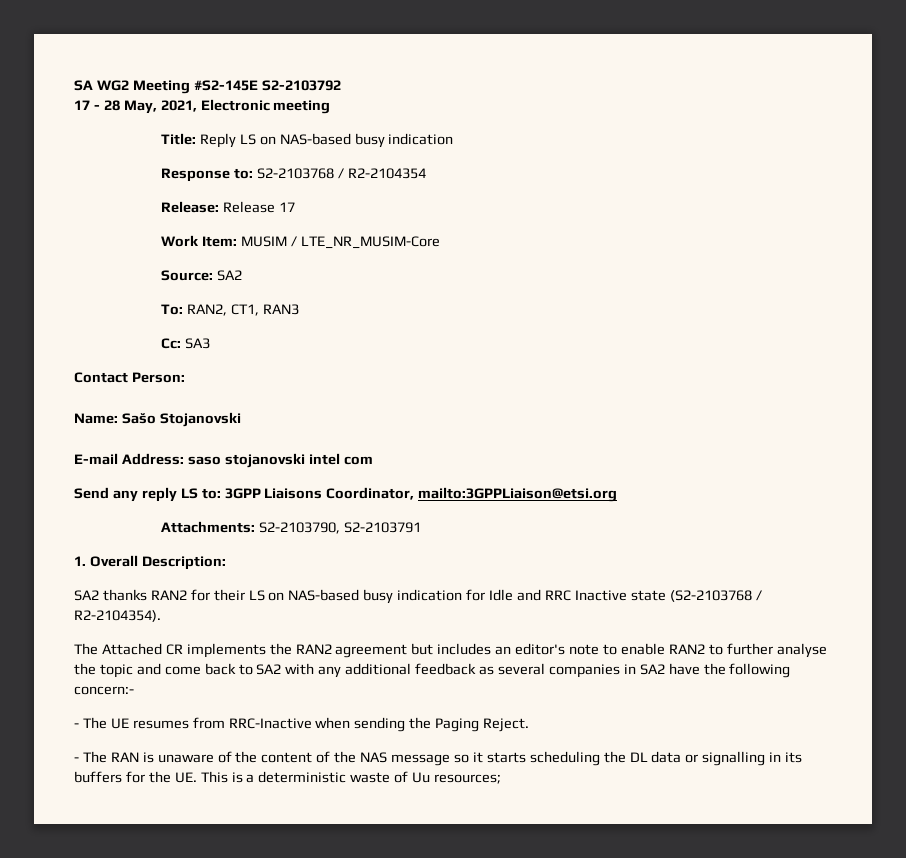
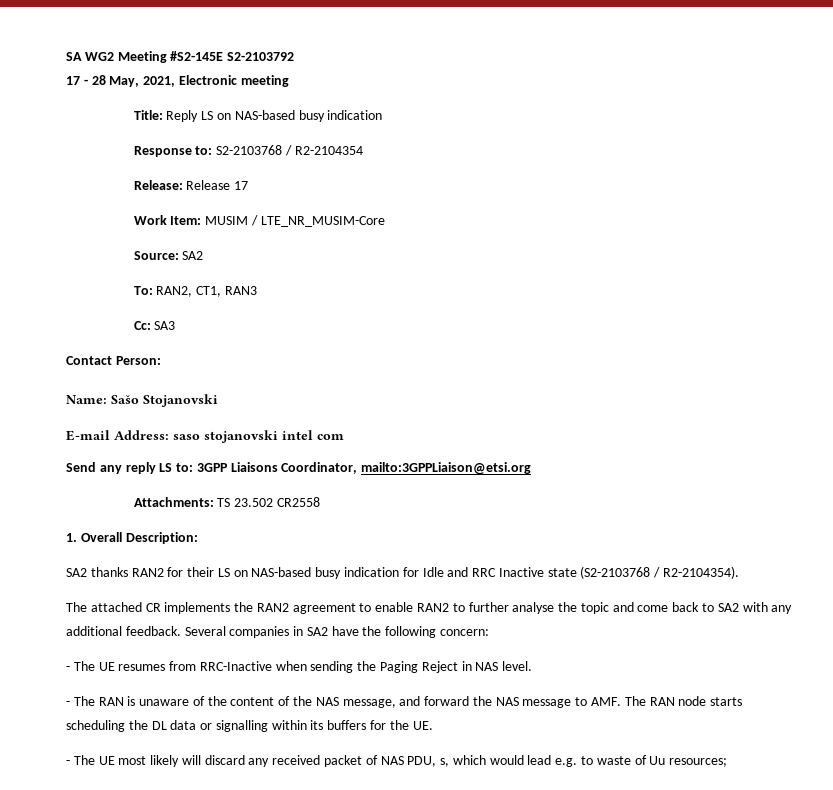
[258,522,421,534] S2-2103790, S2-2103791 -> [217,497,320,507] TS 23.502 CR2558
[101,643,162,655] Attached -> [90,602,142,612] attached
[411,643,600,655] but includes an editor's note -> (356, 608) none
[415,663,545,675] feedback as several -> [125,626,226,636] feedback. Several
[74,686,134,695] concern:- -> [440,629,490,636] concern:
[483,718,530,732] Reject. -> [421,661,533,673] Reject in NAS level.
[391,752,483,766] message so it -> [342,696,707,708] message, and forward the NAS message to AMF. The RAN node
[769,752,782,762] in -> [271,720,307,730] within
[200,771,347,783] This is a deterministic -> [66,755,594,767] // - The UE most likely will discard any received packet of NAS PDU, s, which would lead e.g. to

